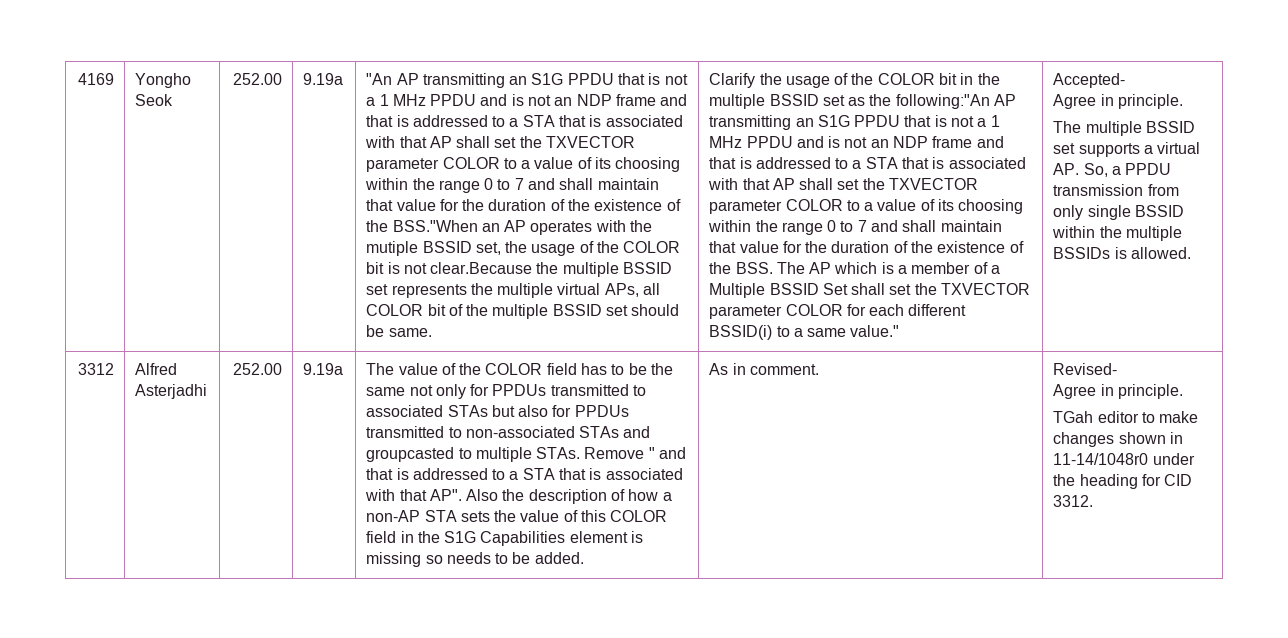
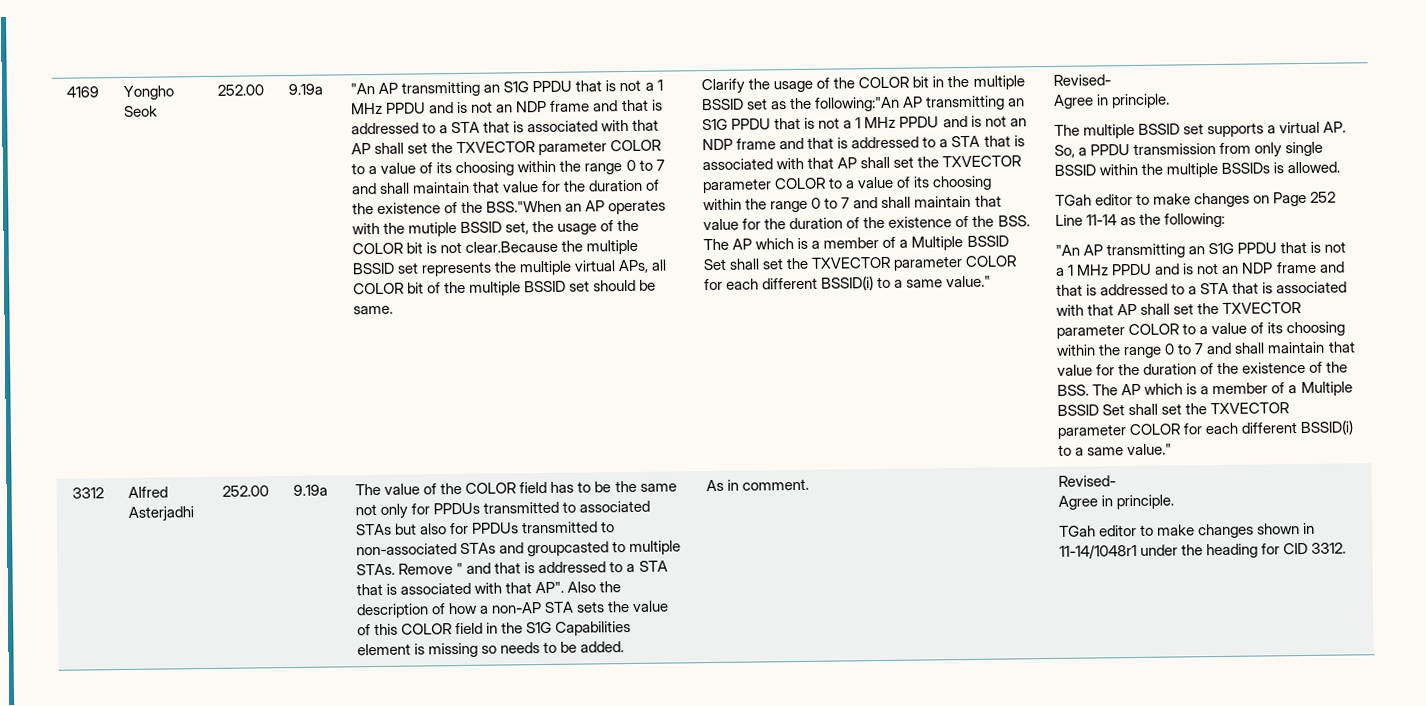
[1053,73,1126,88] Accepted- -> [1053,74,1112,86] Revised-
(1191, 253) none -> [1055,191,1337,208] [1055,212,1226,228] [1055,241,1347,259] [1056,261,1345,276] [1056,281,1348,296] [1056,302,1302,316] [1056,321,1346,339] [1056,341,1356,359] [1057,361,1349,376] [1057,381,1353,397] [1057,402,1290,416] [1057,420,1355,439] [1058,443,1173,456] // TGah editor to make changes on Page 252 Line 11-14 as the following: // "An AP transmitting an S1G PPDU that is not a 1 MHz PPDU and is not an NDP frame and that is addressed to a STA that is associated with that AP shall set the TXVECTOR parameter COLOR to a value of its choosing within the range 0 to 7 and shall maintain that value for the duration of the existence of the BSS. The AP which is a member of a Multiple BSSID Set shall set the TXVECTOR parameter COLOR for each different BSSID(i) to a same value."
[1053,453,1149,465] 11-14/1048r0 -> [1059,543,1138,559] 11-14/1048r1

